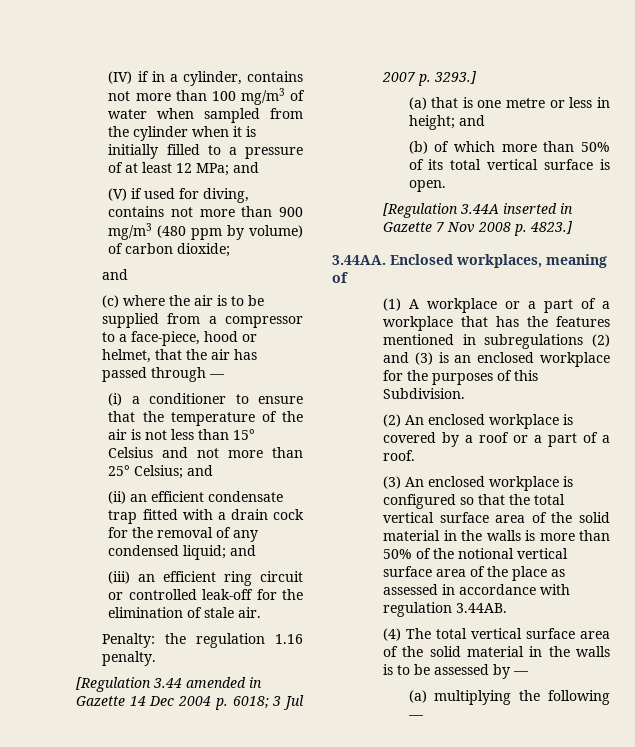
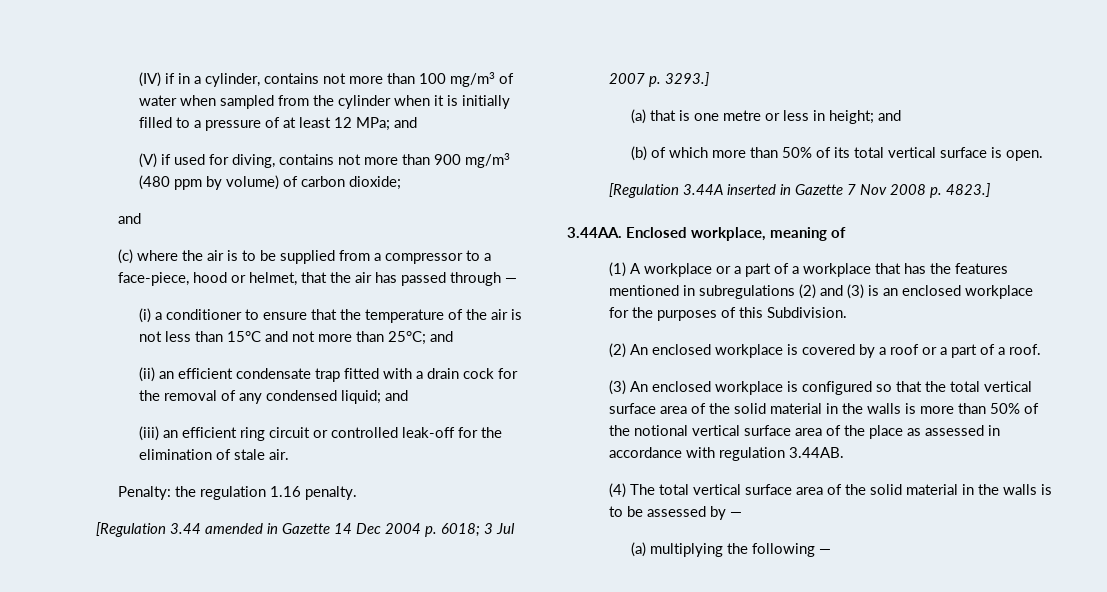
[233,429,256,440] [108,447,154,458] 15° Celsius -> [226,331,261,342] 15°C
[108,465,184,479] 25° Celsius; -> [387,331,426,345] 25°C;
[456,254,542,268] workplaces, -> [691,227,766,241] workplace,

